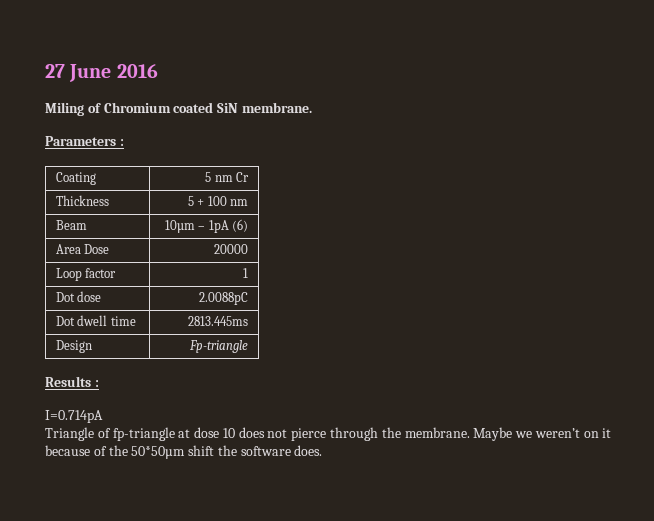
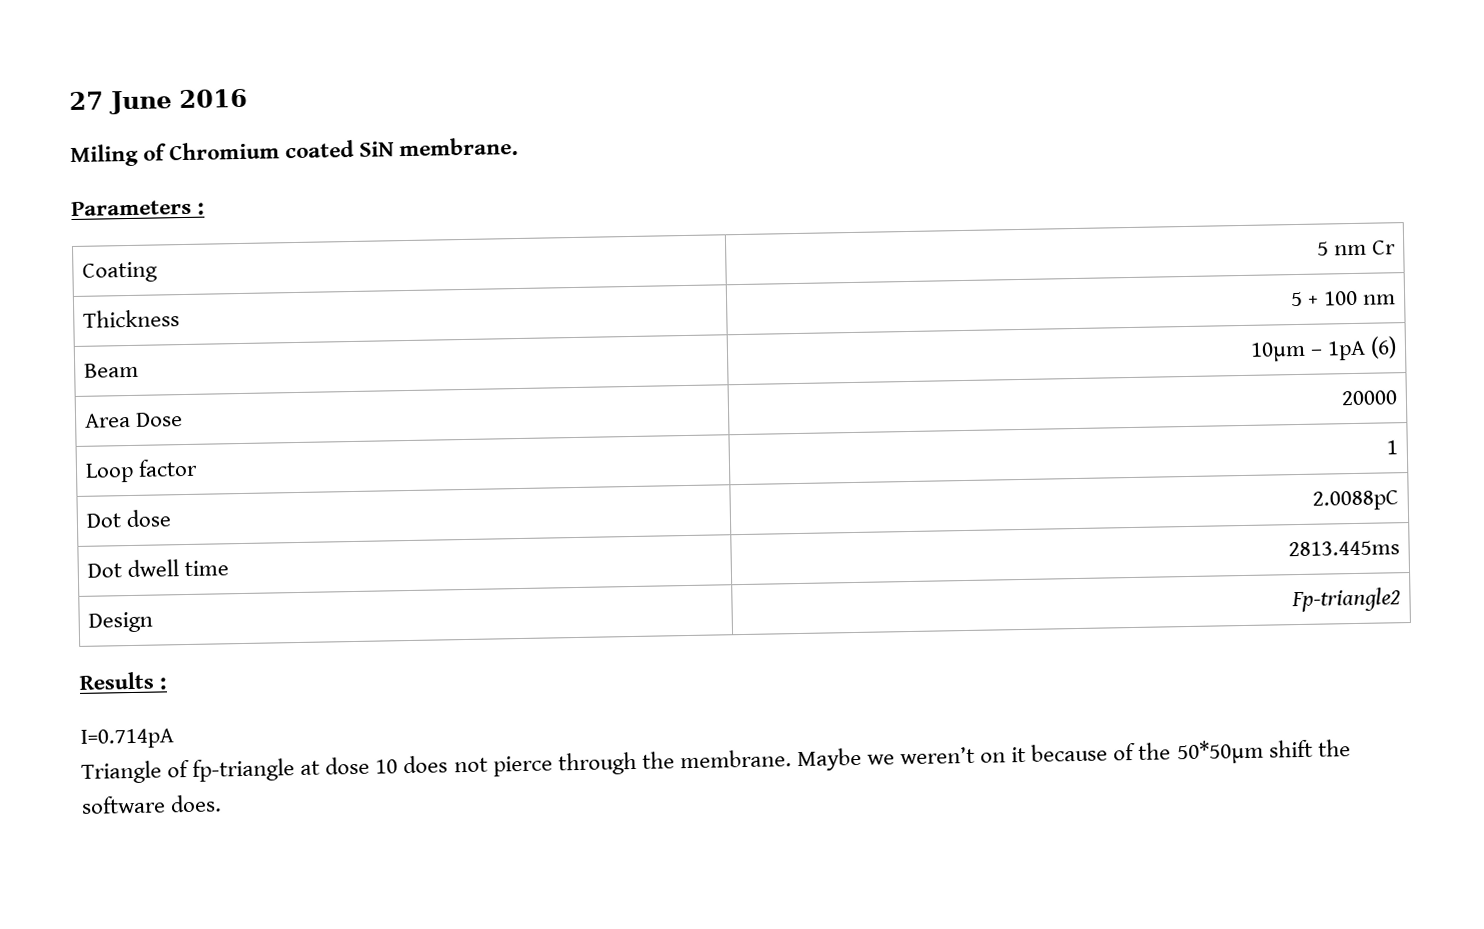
[189,340,249,353] Fp-triangle -> [1291,587,1402,613] Fp-triangle2

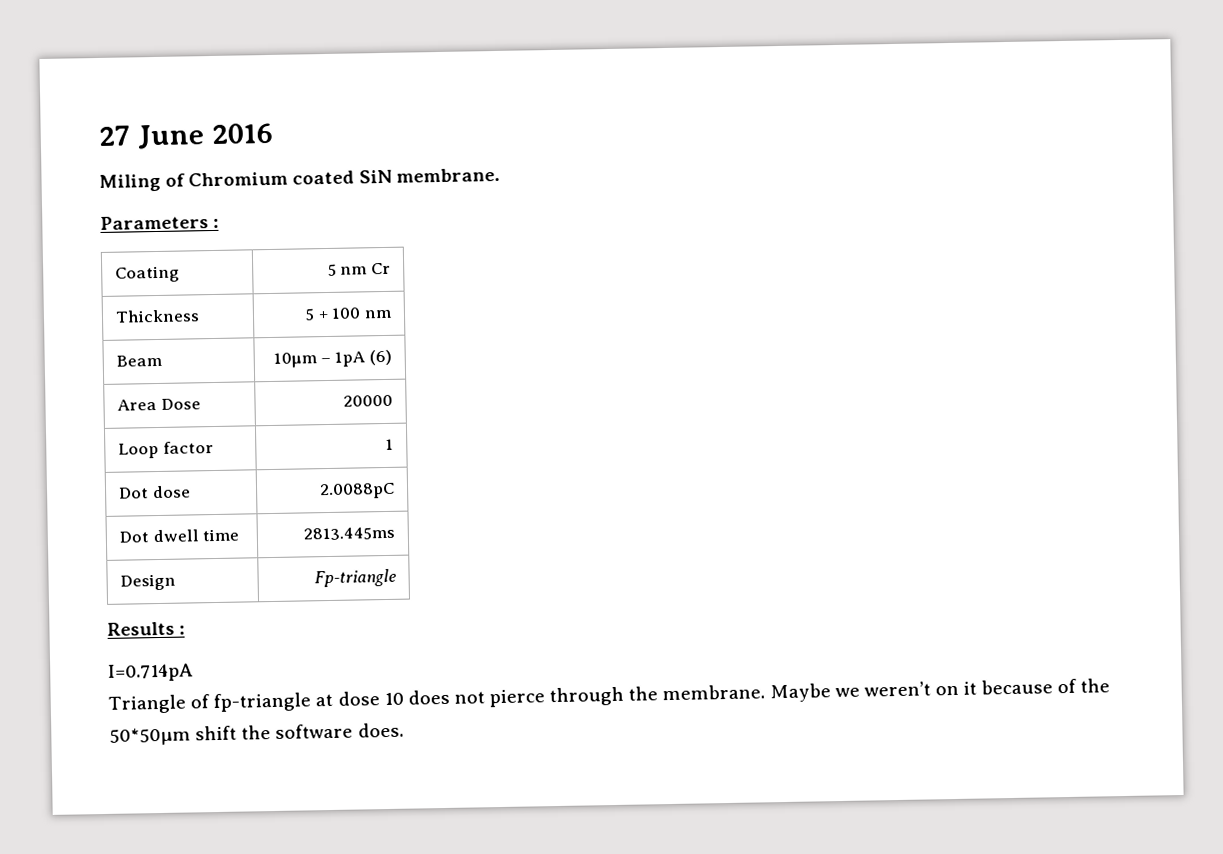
[1291,587,1402,613] Fp-triangle2 -> [313,568,397,588] Fp-triangle

